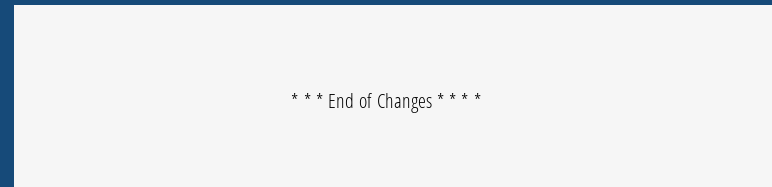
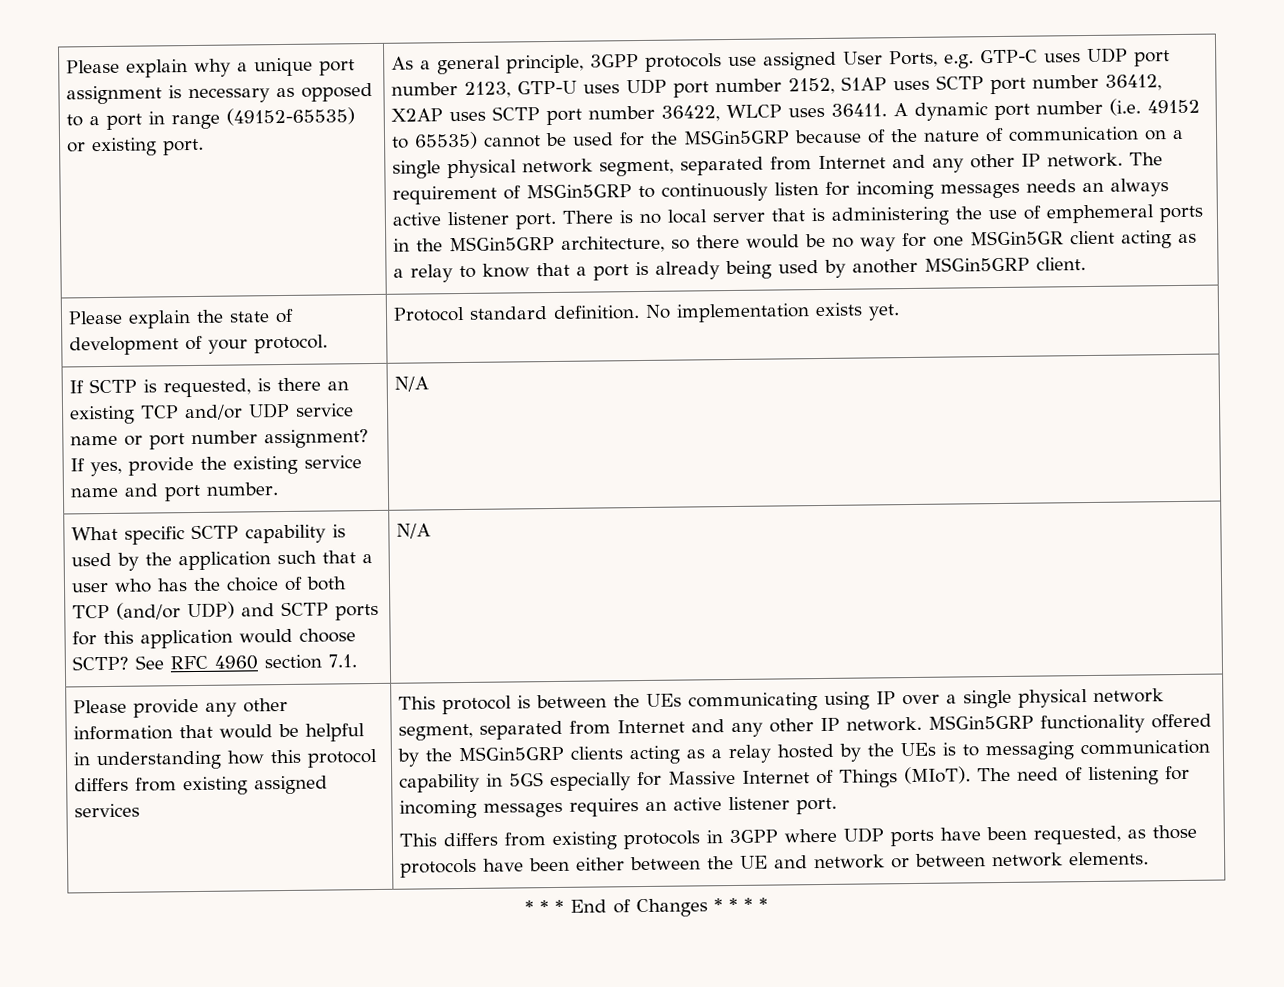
(291, 100) none -> [65,57,355,78] [65,82,373,105] [65,107,355,130] [66,137,204,157] [390,47,1170,75] [390,74,1162,98] [390,98,1200,126] [390,126,1184,150] [391,152,1163,179] [391,178,1169,205] [391,204,1203,230] [392,230,1197,253] [392,256,1086,283] [67,308,294,329] [68,334,328,356] [392,302,900,323] [68,377,349,398] [68,402,354,425] [69,429,369,450] [69,455,362,477] [69,482,278,502] [393,376,429,392] [70,524,346,545] [70,550,373,571] [70,576,347,593] [71,601,379,621] [71,628,356,649] [71,654,357,671] [395,523,431,539] [72,697,288,718] [72,723,365,742] [72,748,378,771] [73,775,328,796] [73,803,140,818] [397,688,1164,715] [397,713,1212,741] [396,739,1210,767] [398,765,1190,793] [398,796,837,819] [398,824,1197,851] [399,851,1149,878] Please explain why a unique port assignment is necessary as opposed to a port in range (49152-65535) or existing port. | As a general principle, 3GPP protocols use assigned User Ports, e.g. GTP-C uses UDP port number 2123, GTP-U uses UDP port number 2152, S1AP uses SCTP port number 36412, X2AP uses SCTP port number 36422, WLCP uses 36411. A dynamic port number (i.e. 49152 to 65535) cannot be used for the MSGin5GRP because of the nature of communication on a single physical network segment, separated from Internet and any other IP network. The requirement of MSGin5GRP to continuously listen for incoming messages needs an always active listener port. There is no local server that is administering the use of emphemeral ports in the MSGin5GRP architecture, so there would be no way for one MSGin5GR client acting as a relay to know that a port is already being used by another MSGin5GRP client. // Please explain the state of development of your protocol. | Protocol standard definition. No implementation exists yet. // If SCTP is requested, is there an existing TCP and/or UDP service name or port number assignment? If yes, provide the existing service name and port number. | N/A // What specific SCTP capability is used by the application such that a user who has the choice of both TCP (and/or UDP) and SCTP ports for this application would choose SCTP? See RFC 4960 section 7.1. | N/A // Please provide any other information that would be helpful in understanding how this protocol differs from existing assigned services | This protocol is between the UEs communicating using IP over a single physical network segment, separated from Internet and any other IP network. MSGin5GRP functionality offered by the MSGin5GRP clients acting as a relay hosted by the UEs is to messaging communication capability in 5GS especially for Massive Internet of Things (MIoT). The need of listening for incoming messages requires an active listener port. // This differs from existing protocols in 3GPP where UDP ports have been requested, as those protocols have been either between the UE and network or between network elements. //

